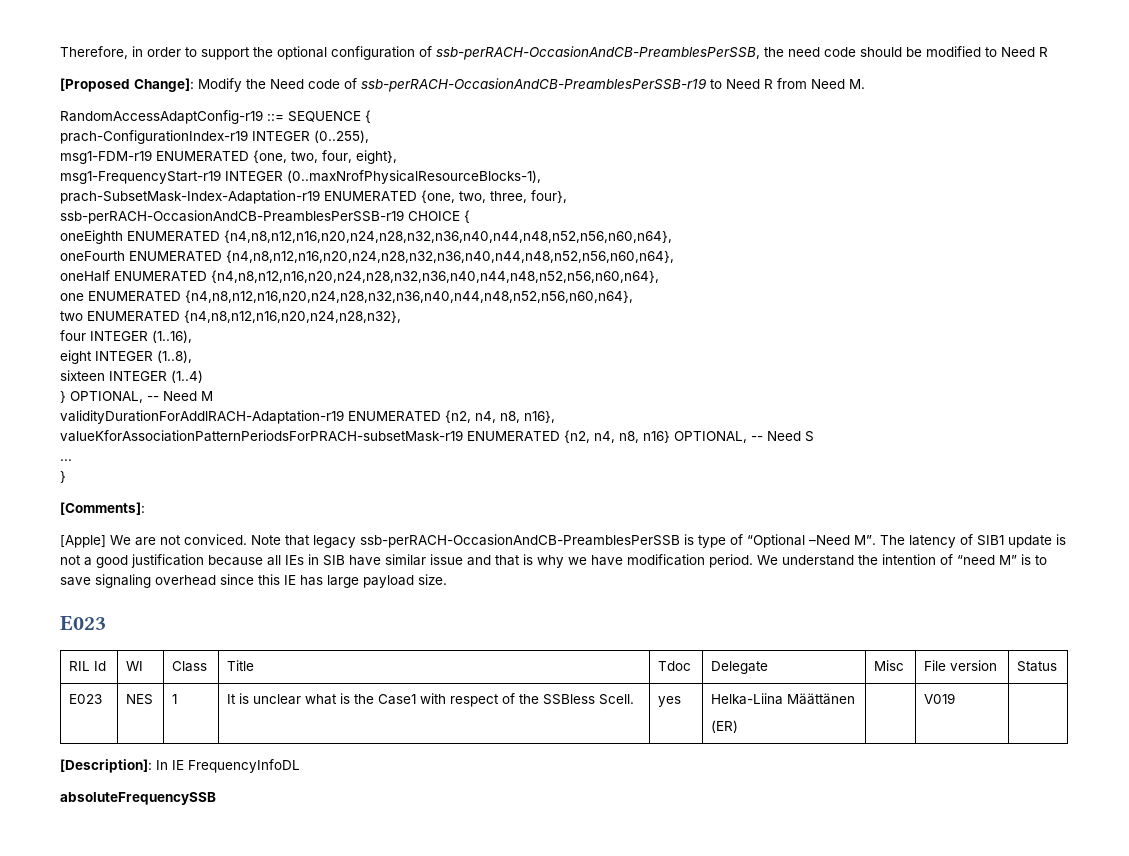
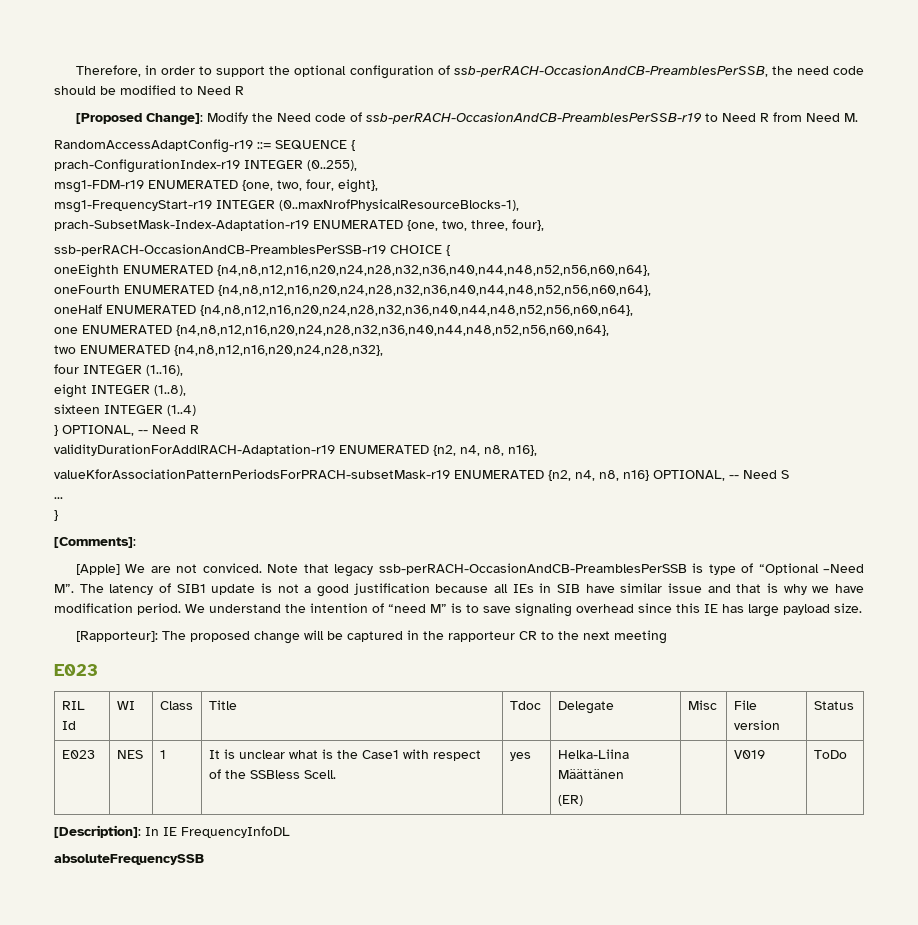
[201,391,213,401] M -> [190,425,199,434] R
(447, 579) none -> [75,630,667,644] // [Rapporteur]: The proposed change will be captured in the rapporteur CR to the next meeting
(956, 698) none -> [813,750,847,759] ToDo

